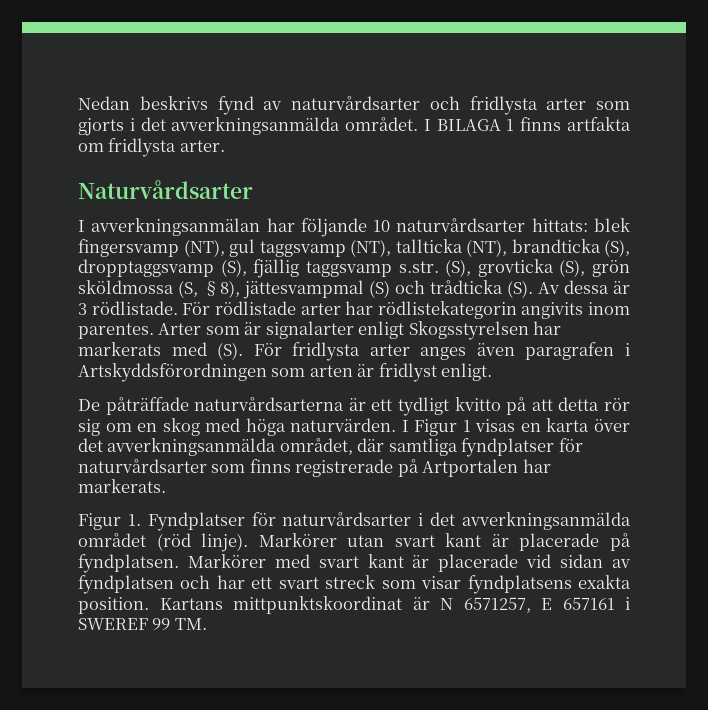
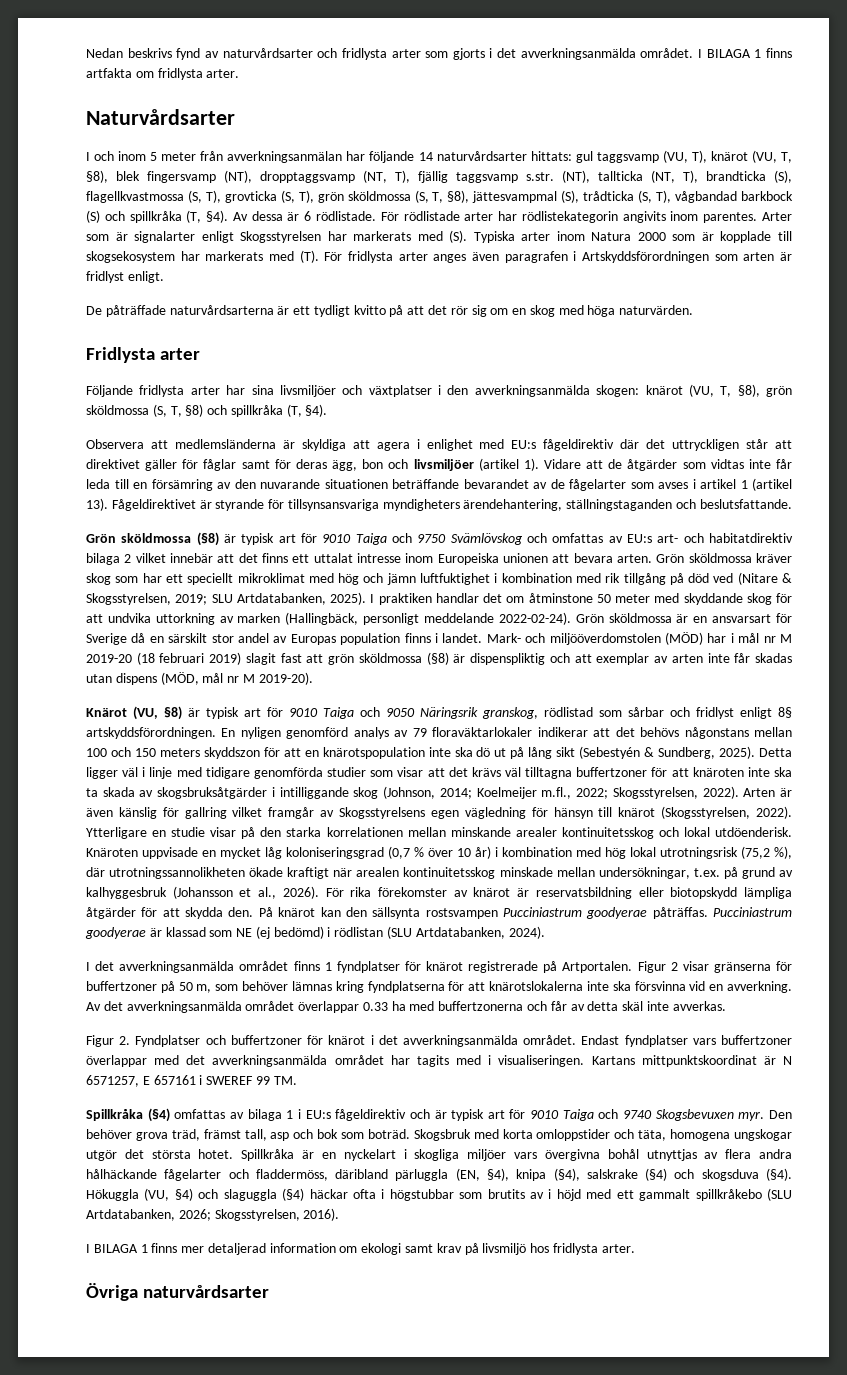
(85, 226) none -> [94,151,224,161] och inom 5 meter från
[373,220,391,232] 10 -> [418,152,433,161] 14
[594,218,630,232] [78,239,630,257] [78,259,630,278] [78,280,198,298] blek fingersvamp (NT), gul taggsvamp (NT), tallticka (NT), brandticka (S), dropptaggsvamp (S), fjällig taggsvamp s.str. (S), grovticka (S), grön sköldmossa (S, -> [575,150,792,163] [86,170,792,183] [86,190,444,203] gul taggsvamp (VU, T), knärot (VU, T, §8), blek fingersvamp (NT), dropptaggsvamp (NT, T), fjällig taggsvamp s.str. (NT), tallticka (NT, T), brandticka (S), flagellkvastmossa (S, T), grovticka (S, T), grön sköldmossa (S, T,
[369,280,533,298] (S) och trådticka (S). -> [561,190,794,203] [86,210,229,223] (S), trådticka (S, T), vågbandad barkbock (S) och spillkråka (T, §4).
[78,303,87,315] 3 -> [304,211,312,221] 6
(244, 351) none -> [473,231,792,243] [86,250,319,263] Typiska arter inom Natura 2000 som är kopplade till skogsekosystem har markerats med (T).
[558,397,600,411] detta -> [428,305,448,315] det
[401,418,631,436] [78,438,583,457] [78,459,551,477] [78,479,166,493] [78,512,631,531] [78,533,631,552] [78,554,631,573] [78,575,631,594] [78,597,149,614] I Figur 1 visas en karta över det avverkningsanmälda området, där samtliga fyndplatser för naturvårdsarter som finns registrerade på Artportalen har markerats. // Figur 1. Fyndplatser för naturvårdsarter i det avverkningsanmälda området (röd linje). Markörer utan svart kant är placerade på fyndplatsen. Markörer med svart kant är placerade vid sidan av fyndplatsen och har ett svart streck som visar fyndplatsens exakta position. -> [86,347,201,363] [86,384,792,397] [86,404,328,417] [86,439,792,451] [86,458,792,471] [86,478,792,491] [86,498,792,511] [86,532,794,546] [86,553,793,565] [86,572,792,585] [86,592,792,605] [86,612,793,625] [86,632,792,645] [86,652,792,665] [86,672,313,685] [86,706,792,720] [86,727,792,739] [86,746,792,759] [86,767,792,779] [86,786,793,799] [86,806,792,819] [86,827,792,839] [86,846,792,859] [86,867,794,879] [86,886,792,899] [86,907,792,919] [85,926,545,939] [86,961,792,973] [86,981,793,993] [86,1001,726,1013] [86,1035,792,1047] [86,1055,585,1067] // Fridlysta arter // Följande fridlysta arter har sina livsmiljöer och växtplatser i den avverkningsanmälda skogen: knärot (VU, T, §8), grön sköldmossa (S, T, §8) och spillkråka (T, §4). // Observera att medlemsländerna är skyldiga att agera i enlighet med EU:s fågeldirektiv där det uttryckligen står att direktivet gäller för fåglar samt för deras ägg, bon och livsmiljöer (artikel 1). Vidare att de åtgärder som vidtas inte får leda till en försämring av den nuvarande situationen beträffande bevarandet av de fågelarter som avses i artikel 1 (artikel 13). Fågeldirektivet är styrande för tillsynsansvariga myndigheters ärendehantering, ställningstaganden och beslutsfattande. // Grön sköldmossa (§8) är typisk art för 9010 Taiga och 9750 Svämlövskog och omfattas av EU:s art- och habitatdirektiv bilaga 2 vilket innebär att det finns ett uttalat intresse inom Europeiska unionen att bevara arten. Grön sköldmossa kräver skog som har ett speciellt mikroklimat med hög och jämn luftfuktighet i kombination med rik tillgång på död ved (Nitare & Skogsstyrelsen, 2019; SLU Artdatabanken, 2025). I praktiken handlar det om åtminstone 50 meter med skyddande skog för att undvika uttorkning av marken (Hallingbäck, personligt meddelande 2022-02-24). Grön sköldmossa är en ansvarsart för Sverige då en särskilt stor andel av Europas population finns i landet. Mark- och miljööverdomstolen (MÖD) har i mål nr M 2019-20 (18 februari 2019) slagit fast att grön sköldmossa (§8) är dispenspliktig och att exemplar av arten inte får skadas utan dispens (MÖD, mål nr M 2019-20). // Knärot (VU, §8) är typisk art för 9010 Taiga och 9050 Näringsrik granskog, rödlistad som sårbar och fridlyst enligt 8§ artskyddsförordningen. En nyligen genomförd analys av 79 floraväktarlokaler indikerar att det behövs någonstans mellan 100 och 150 meters skyddszon för att en knärotspopulation inte ska dö ut på lång sikt (Sebestyén & Sundberg, 2025). Detta ligger väl i linje med tidigare genomförda studier som visar att det krävs väl tilltagna buffertzoner för att knäroten inte ska ta skada av skogsbruksåtgärder i intilliggande skog (Johnson, 2014; Koelmeijer m.fl., 2022; Skogsstyrelsen, 2022). Arten är även känslig för gallring vilket framgår av Skogsstyrelsens egen vägledning för hänsyn till knärot (Skogsstyrelsen, 2022). Ytterligare en studie visar på den starka korrelationen mellan minskande arealer kontinuitetsskog och lokal utdöenderisk. Knäroten uppvisade en mycket låg koloniseringsgrad (0,7 % över 10 år) i kombination med hög lokal utrotningsrisk (75,2 %), där utrotningssannolikheten ökade kraftigt när arealen kontinuitetsskog minskade mellan undersökningar, t.ex. på grund av kalhyggesbruk (Johansson et al., 2026). För rika förekomster av knärot är reservatsbildning eller biotopskydd lämpliga åtgärder för att skydda den. På knärot kan den sällsynta rostsvampen Pucciniastrum goodyerae påträffas. Pucciniastrum goodyerae är klassad som NE (ej bedömd) i rödlistan (SLU Artdatabanken, 2024). // I det avverkningsanmälda området finns 1 fyndplatser för knärot registrerade på Artportalen. Figur 2 visar gränserna för buffertzoner på 50 m, som behöver lämnas kring fyndplatserna för att knärotslokalerna inte ska försvinna vid en avverkning. Av det avverkningsanmälda området överlappar 0.33 ha med buffertzonerna och får av detta skäl inte avverkas. // Figur 2. Fyndplatser och buffertzoner för knärot i det avverkningsanmälda området. Endast fyndplatser vars buffertzoner överlappar med det avverkningsanmälda området har tagits med i visualiseringen.
(207, 624) none -> [86,1108,792,1122] [86,1129,792,1141] [86,1149,793,1161] [86,1168,793,1181] [86,1188,793,1201] [86,1208,340,1221] [86,1243,635,1255] [86,1283,270,1301] // Spillkråka (§4) omfattas av bilaga 1 i EU:s fågeldirektiv och är typisk art för 9010 Taiga och 9740 Skogsbevuxen myr. Den behöver grova träd, främst tall, asp och bok som boträd. Skogsbruk med korta omloppstider och täta, homogena ungskogar utgör det största hotet. Spillkråka är en nyckelart i skogliga miljöer vars övergivna bohål utnyttjas av flera andra hålhäckande fågelarter och fladdermöss, däribland pärluggla (EN, §4), knipa (§4), salskrake (§4) och skogsduva (§4). Hökuggla (VU, §4) och slaguggla (§4) häckar ofta i högstubbar som brutits av i höjd med ett gammalt spillkråkebo (SLU Artdatabanken, 2026; Skogsstyrelsen, 2016). // I BILAGA 1 finns mer detaljerad information om ekologi samt krav på livsmiljö hos fridlysta arter. // Övriga naturvårdsarter

